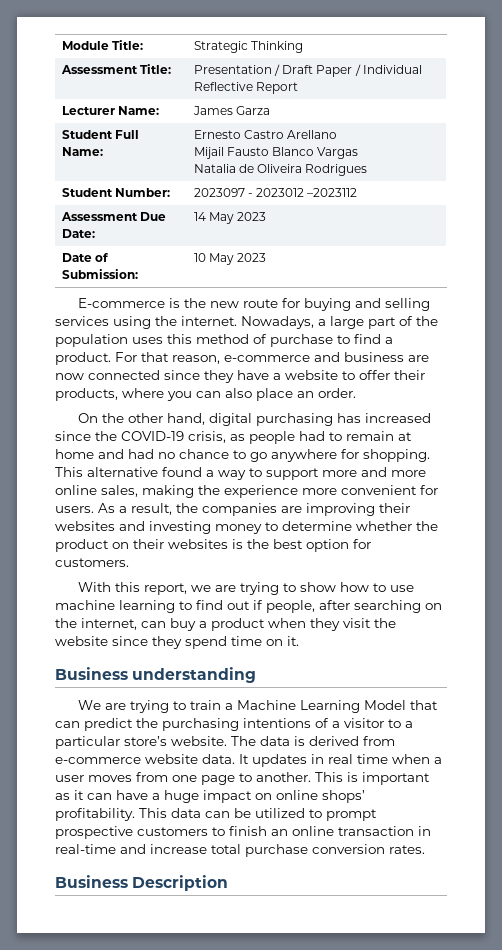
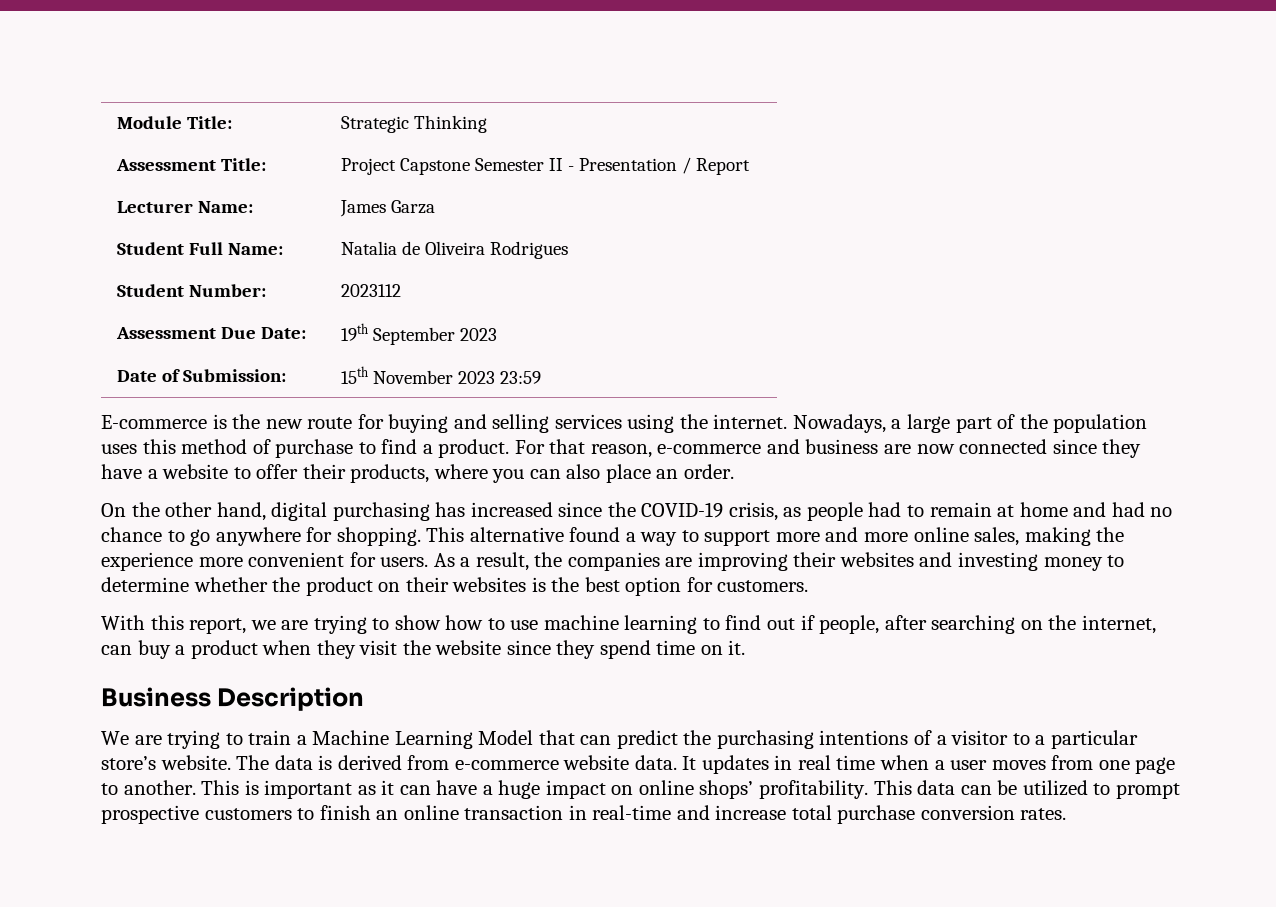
[193,64,422,77] [193,82,253,91] Presentation / Draft Paper / Individual Reflective -> [340,157,691,175] Project Capstone Semester II - Presentation /
[193,130,338,139] [193,147,359,159] Ernesto Castro Arellano // Mijail Fausto Blanco Vargas // -> (283, 249) none
[193,188,358,197] 2023097 - 2023012 –2023112 -> [340,284,401,297] 2023112
[193,212,234,224] 14 May -> [340,323,455,345] 19th September
[193,253,267,265] 10 May 2023 -> [340,366,541,384] 15th November 2023 23:59
[132,667,257,683] understanding -> [217,687,365,711] Description
[55,875,229,891] // Business Description -> (1067, 814) none

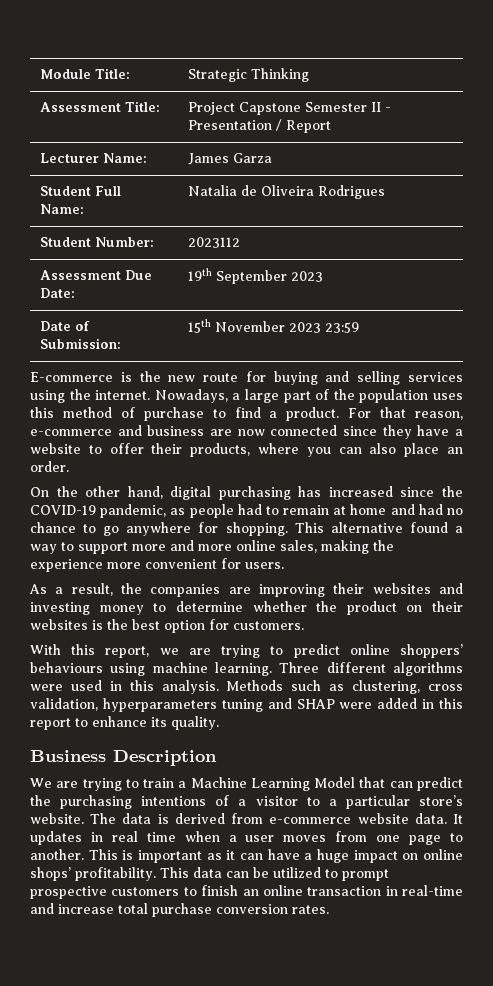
[728,502,778,521] crisis, -> [100,504,167,518] pandemic,
(429, 562) none -> (284, 565) //
[394,615,1156,634] [101,640,746,659] show how to use machine learning to find out if people, after searching on the internet, can buy a product when they visit the website since they spend time on it. -> [293,644,464,658] [30,662,463,676] [30,680,464,694] [30,698,463,712] [30,716,219,730] predict online shoppers’ behaviours using machine learning. Three different algorithms were used in this analysis. Methods such as clustering, cross validation, hyperparameters tuning and SHAP were added in this report to enhance its quality.

